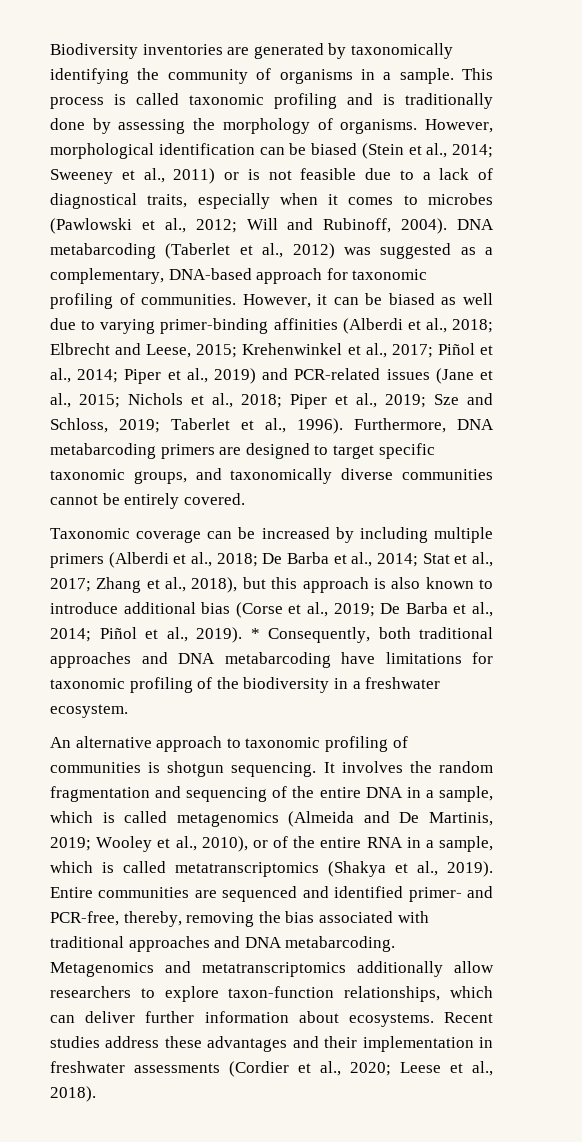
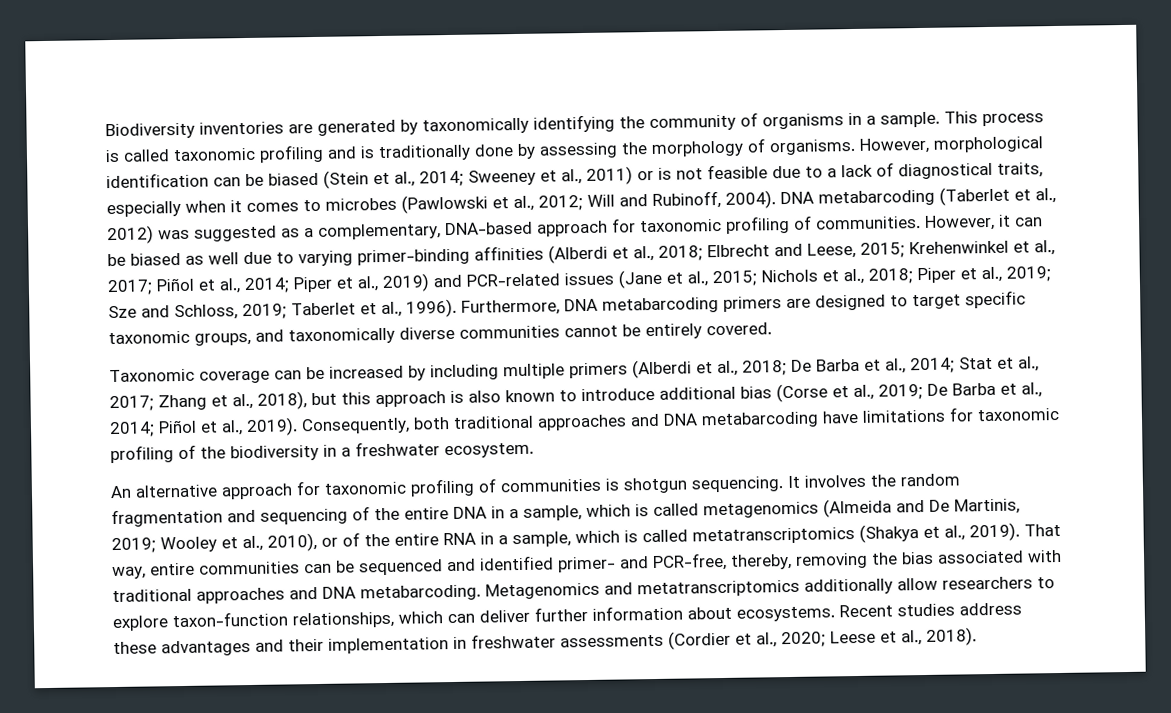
[250,628,260,639] * -> (298, 427) none
[226,738,241,748] to -> [296,480,321,496] for
[50,887,217,898] Entire communities are -> [1024,523,1061,537] [112,560,355,580] That way, entire communities can be

